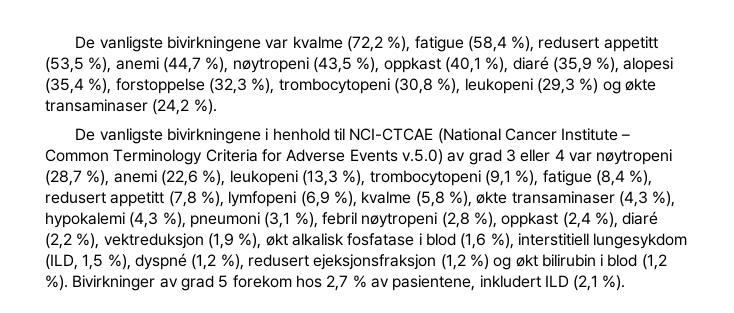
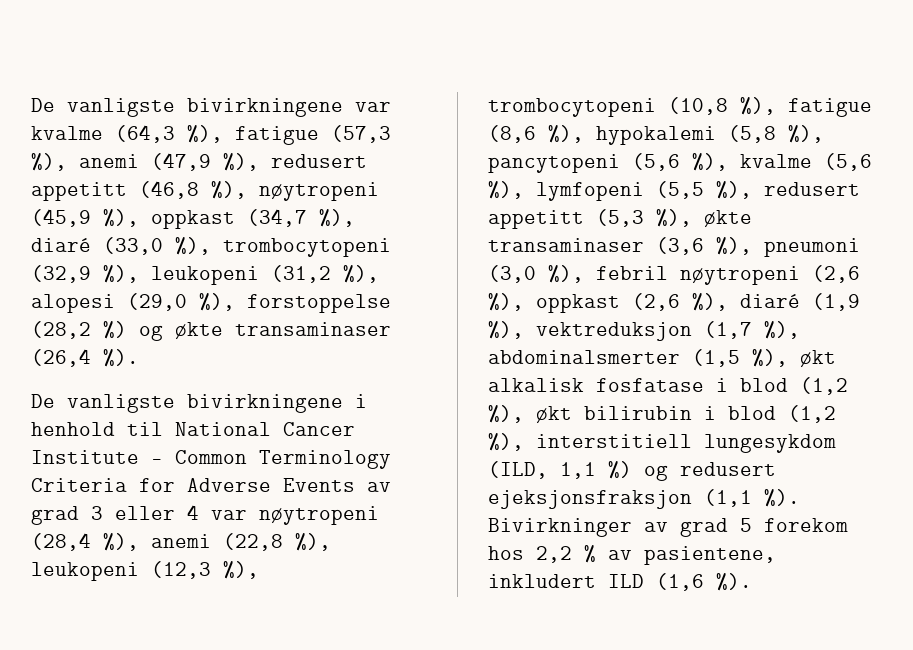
[346,36,658,52] [45,57,201,73] (72,2 %), fatigue (58,4 %), redusert appetitt (53,5 %), anemi (44,7 -> [115,125,391,145] [31,153,367,171] [31,181,199,201] (64,3 %), fatigue (57,3 %), anemi (47,9 %), redusert appetitt (46,8
[312,56,592,73] (43,5 %), oppkast (40,1 %), diaré (35,9 -> [31,209,355,229] [31,237,391,257] [31,265,331,285] (45,9 %), oppkast (34,7 %), diaré (33,0 %), trombocytopeni (32,9 %), leukopeni (31,2
[45,78,84,94] (35,4 -> [127,293,187,311] (29,0
[208,78,575,94] (32,3 %), trombocytopeni (30,8 %), leukopeni (29,3 -> [31,321,91,339] (28,2
[152,99,190,115] (24,2 -> [31,349,91,367] (26,4
[349,128,501,144] NCI-CTCAE (National -> [175,422,271,436] National
[401,149,443,165] v.5.0) -> (355, 485) none
[45,170,653,186] [45,191,676,207] [45,212,159,228] (28,7 %), anemi (22,6 %), leukopeni (13,3 %), trombocytopeni (9,1 %), fatigue (8,4 %), redusert appetitt (7,8 %), lymfopeni (6,9 %), kvalme (5,8 %), økte transaminaser (4,3 %), hypokalemi (4,3 -> [31,533,331,551] [31,561,259,581] [488,97,872,117] [488,125,824,145] [488,153,872,173] [488,181,860,201] [488,209,752,229] [488,237,704,255] (28,4 %), anemi (22,8 %), leukopeni (12,3 %), trombocytopeni (10,8 %), fatigue (8,6 %), hypokalemi (5,8 %), pancytopeni (5,6 %), kvalme (5,6 %), lymfopeni (5,5 %), redusert appetitt (5,3 %), økte transaminaser (3,6
[264,212,291,228] (3,1 -> [488,265,536,283] (3,0
[441,211,659,228] [45,233,72,249] (2,8 %), oppkast (2,4 %), diaré (2,2 -> [812,265,860,283] [488,293,860,313] (2,6 %), oppkast (2,6 %), diaré (1,9
[207,233,234,249] (1,9 -> [704,321,800,339] [488,349,740,367] (1,7 %), abdominalsmerter (1,5
[460,233,688,249] [45,253,512,270] (1,6 %), interstitiell lungesykdom (ILD, 1,5 %), dyspné (1,2 %), redusert ejeksjonsfraksjon (1,2 %) og -> [800,377,848,395] [488,405,524,423] (1,2 %),
(667, 262) none -> [488,433,836,453] [488,461,776,481] [488,489,752,509] %), interstitiell lungesykdom (ILD, 1,1 %) og redusert ejeksjonsfraksjon (1,1
[326,275,349,291] 2,7 -> [536,546,572,563] 2,2
[573,275,599,291] (2,1 -> [656,573,704,591] (1,6

